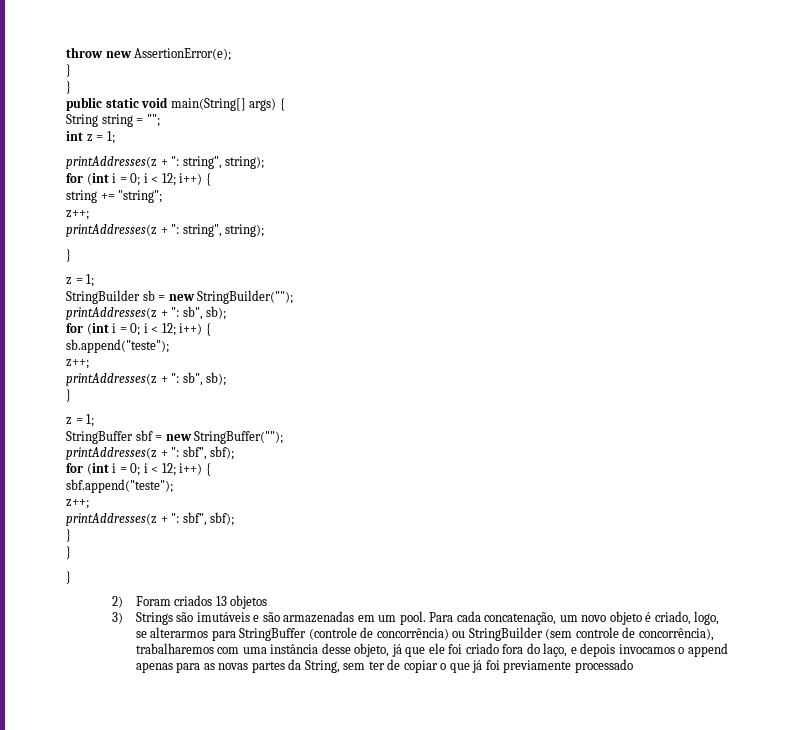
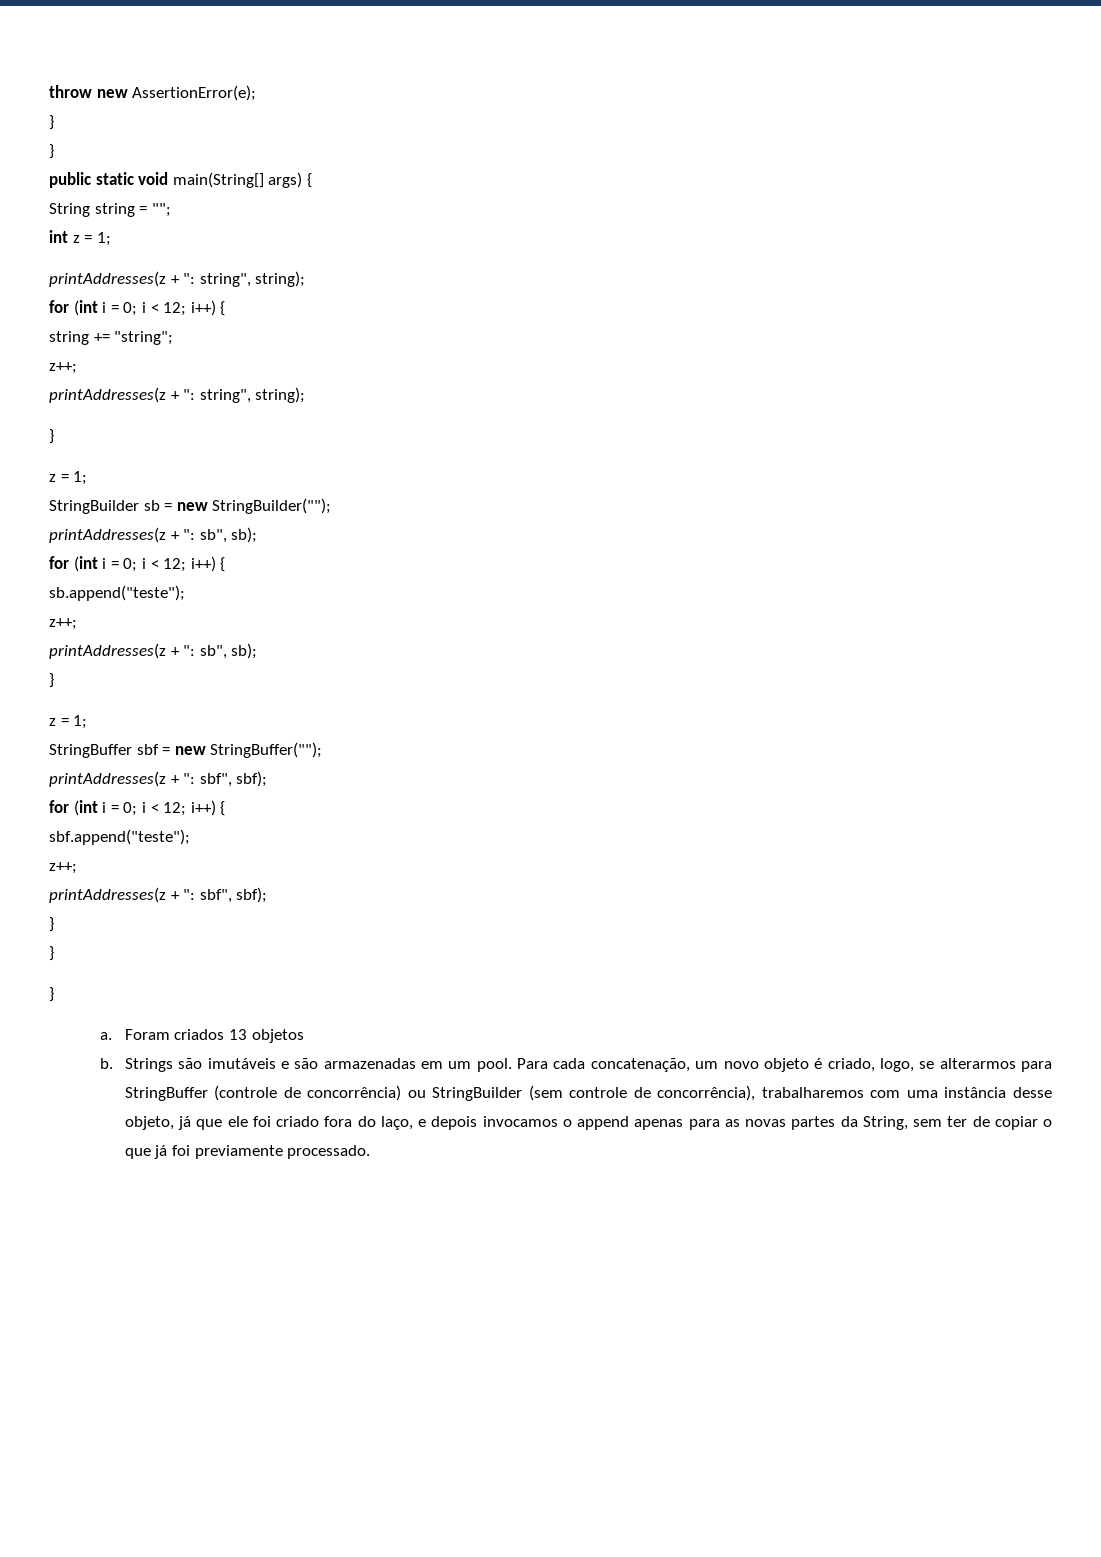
[112,596,124,608] 2) -> [99,1032,112,1040] a.
[112,612,124,624] 3) -> [99,1058,113,1069] b.
[574,659,633,673] processado -> [287,1145,371,1159] processado.

